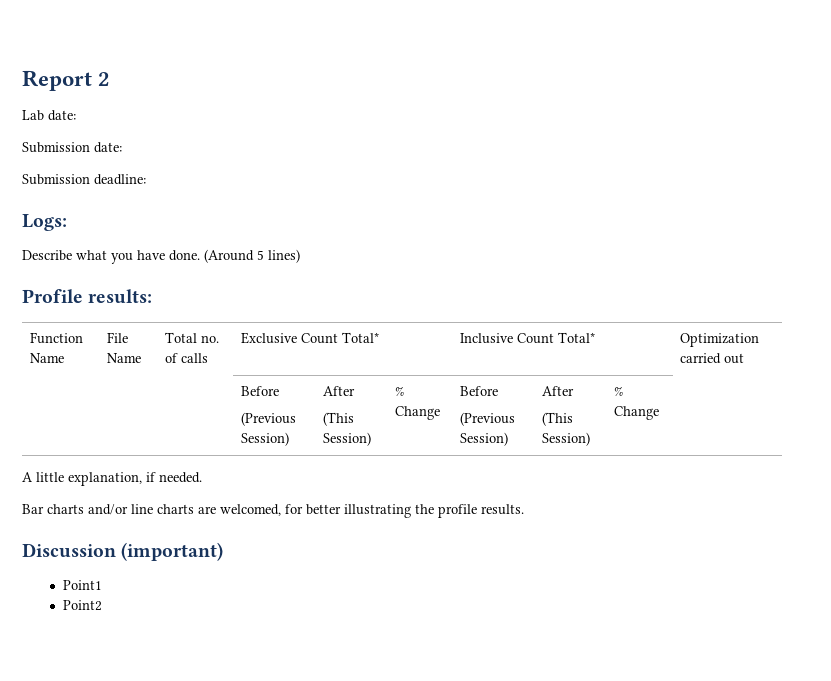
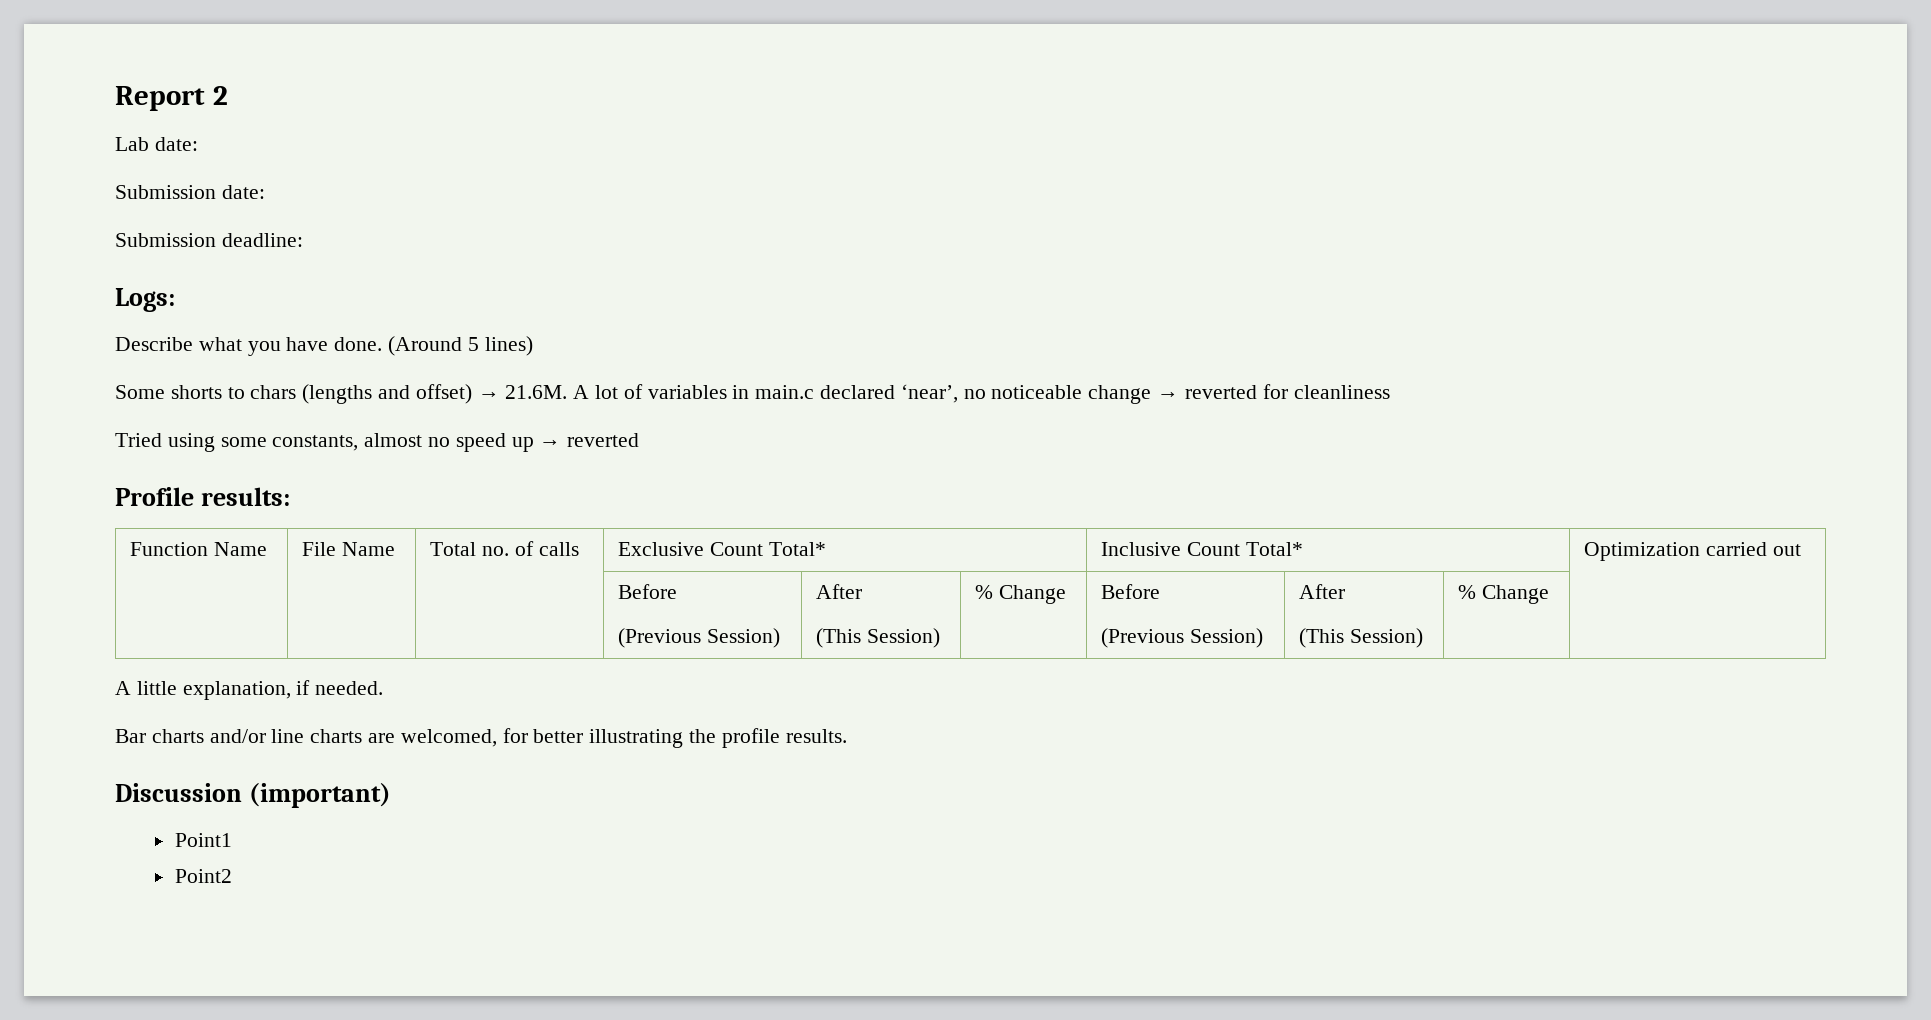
(300, 256) none -> [115,384,1390,404] [115,433,640,452] // Some shorts to chars (lengths and offset) → 21.6M. A lot of variables in main.c declared ‘near’, no noticeable change → reverted for cleanliness // Tried using some constants, almost no speed up → reverted

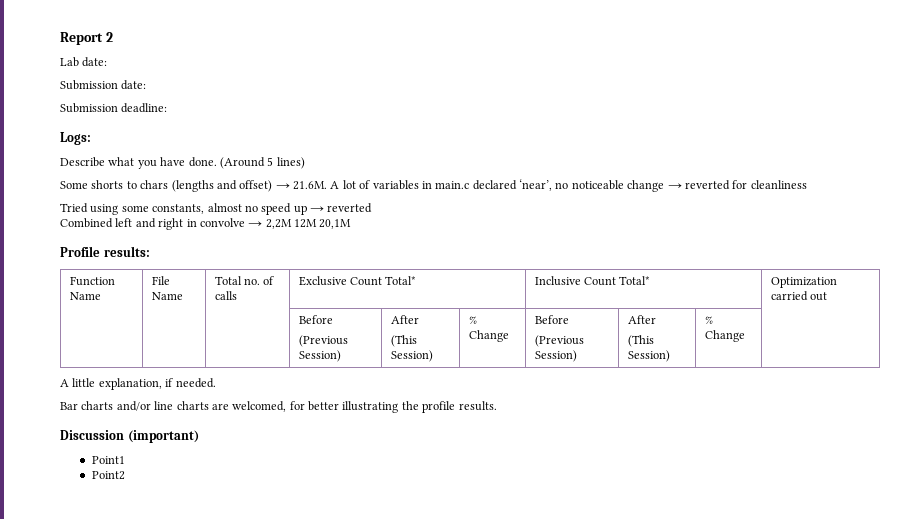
(640, 440) none -> [60,218,352,230] // Combined left and right in convolve → 2,2M 12M 20,1M

